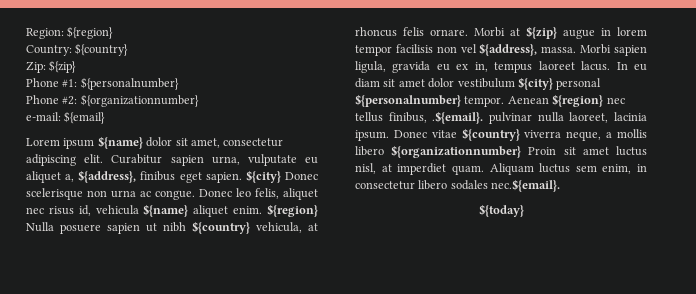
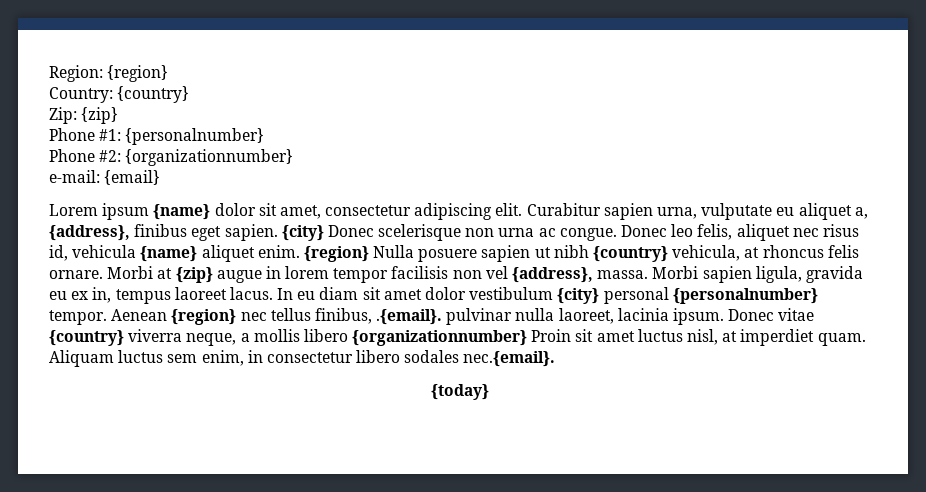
[67,26,114,39] ${region} -> [107,65,169,82] {region}
[75,43,129,56] ${country} -> [117,86,190,103] {country}
[49,60,77,73] ${zip} -> [81,107,119,124] {zip}
[80,77,179,90] ${personalnumber} -> [125,128,265,145] {personalnumber}
[80,94,199,107] ${organizationnumber} -> [125,149,294,166] {organizationnumber}
[64,111,106,124] ${email} -> [104,170,161,185] {email}
[97,136,143,149] ${name} -> [153,204,211,220] {name}
[78,170,137,183] ${address}, -> [49,225,130,241] {address},
[245,170,281,183] ${city} -> [281,225,324,241] {city}
[143,204,189,217] ${name} -> [140,246,198,262] {name}
[267,204,318,217] ${region} -> [303,246,369,262] {region}
[192,221,250,234] ${country} -> [593,246,669,262] {country}
[526,26,557,39] ${zip} -> [175,267,213,283] {zip}
[479,43,538,56] ${address}, -> [512,267,594,283] {address},
[517,77,602,90] [355,94,461,107] ${city} personal ${personalnumber} -> [557,287,818,304] {city} personal {personalnumber}
[552,94,604,107] ${region} -> [171,309,237,325] {region}
[432,111,484,124] .${email}. -> [376,309,443,325] .{email}.
[461,128,520,141] ${country} -> [49,330,124,346] {country}
[391,145,522,158] ${organizationnumber} -> [352,330,528,346] {organizationnumber}
[491,179,561,192] [478,204,524,217] nec.${email}. // ${today} -> [463,351,556,367] [431,384,489,400] nec.{email}. // {today}

